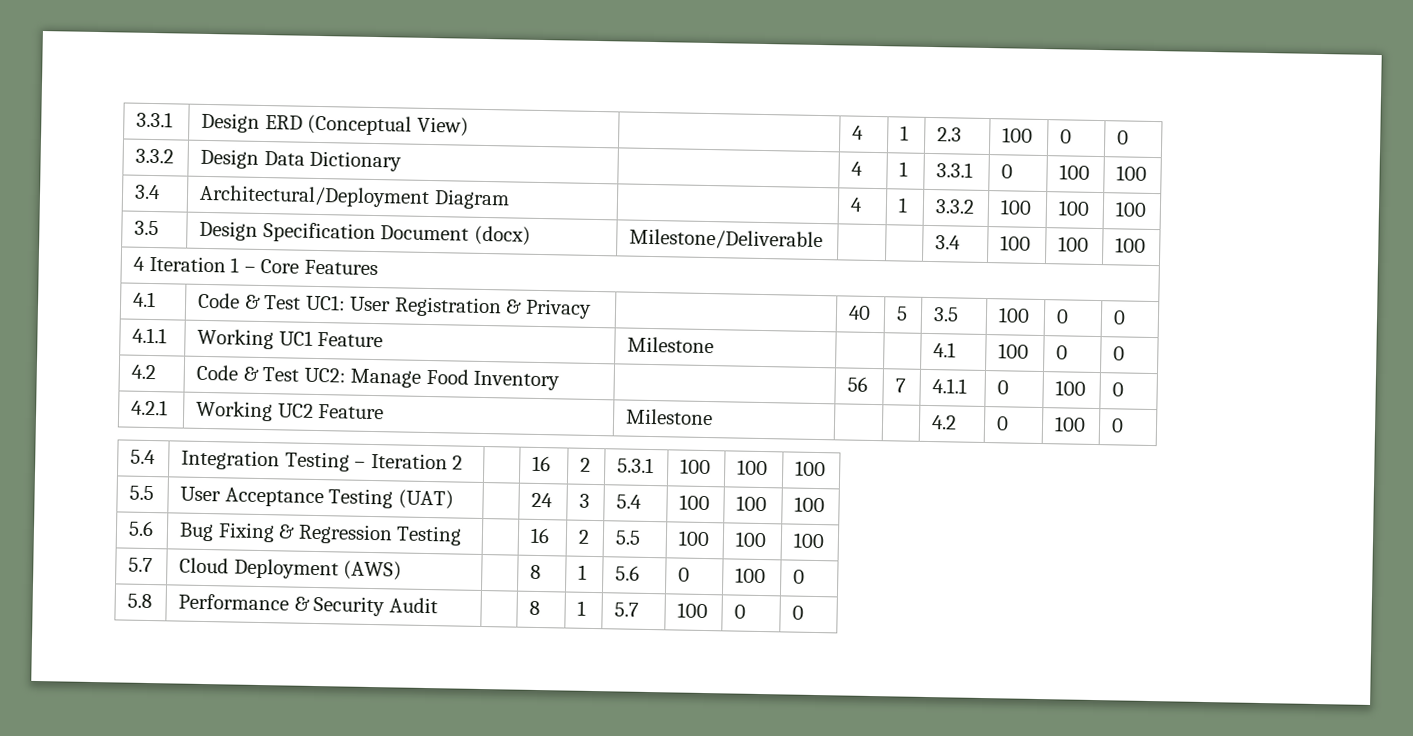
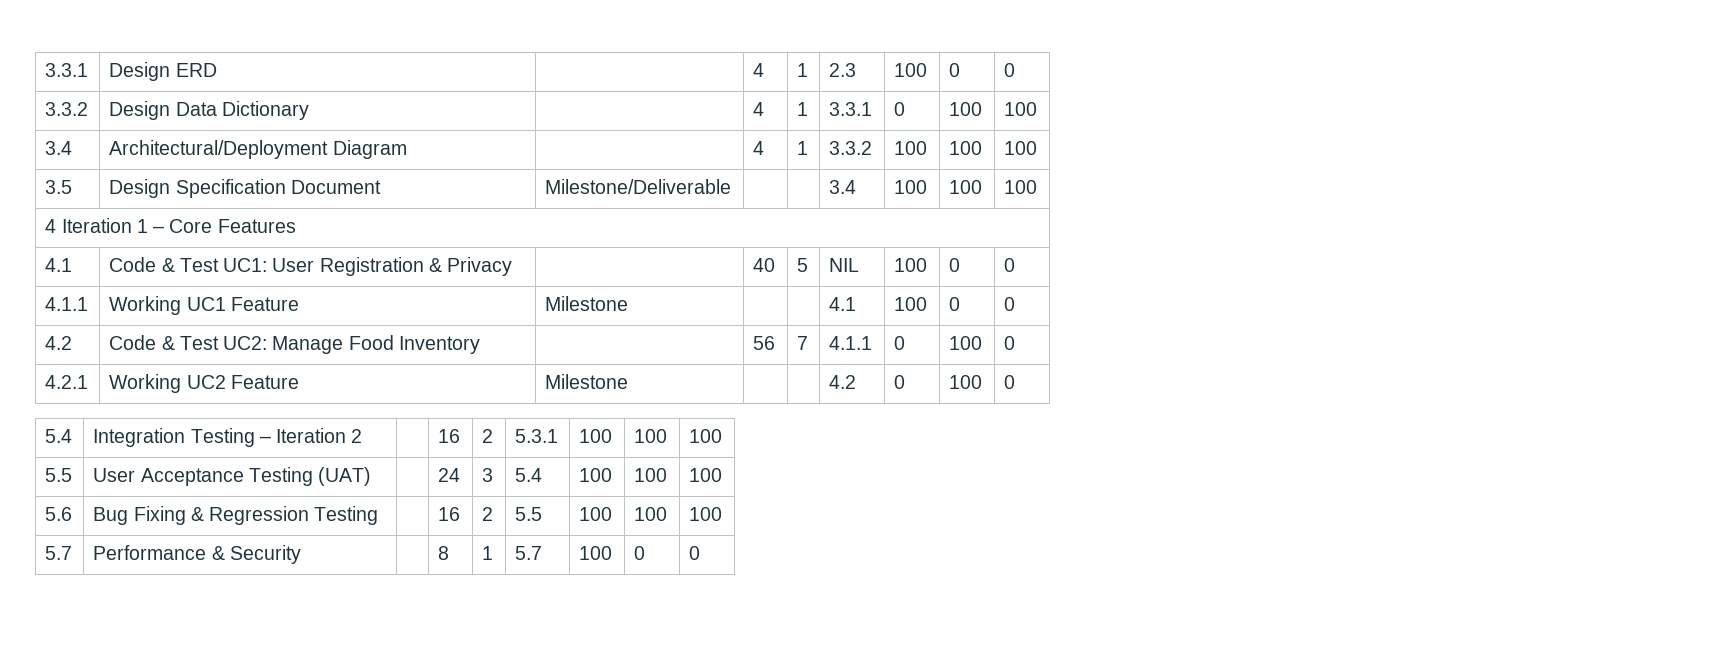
[307,114,469,137] (Conceptual View) -> (217, 70) none
[473,225,531,246] (docx) -> (381, 187) none
[933,307,960,322] 3.5 -> [829,258,860,272] NIL
[179,557,403,581] [530,564,542,580] [578,564,588,580] [615,565,641,581] [678,567,691,582] [735,567,767,584] [793,569,806,584] [127,593,153,609] | Cloud Deployment (AWS) | | 8 | 1 | 5.6 | 0 | 100 | 0 // 5.8 -> (73, 553) none
[388,597,438,614] Audit -> (301, 554) none

